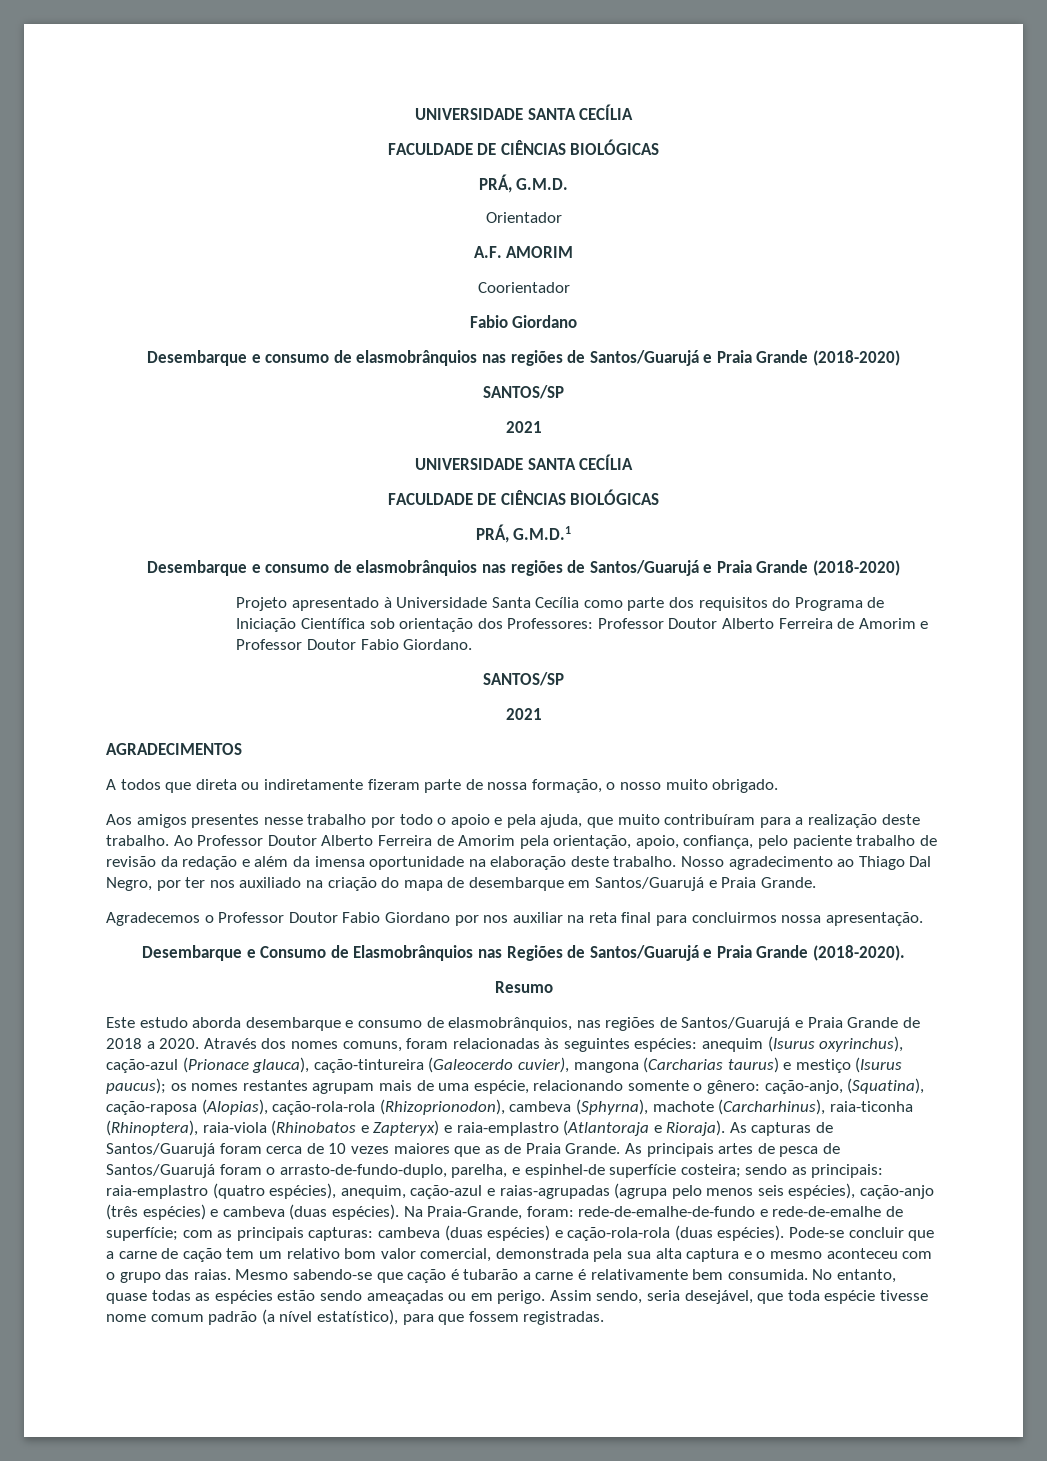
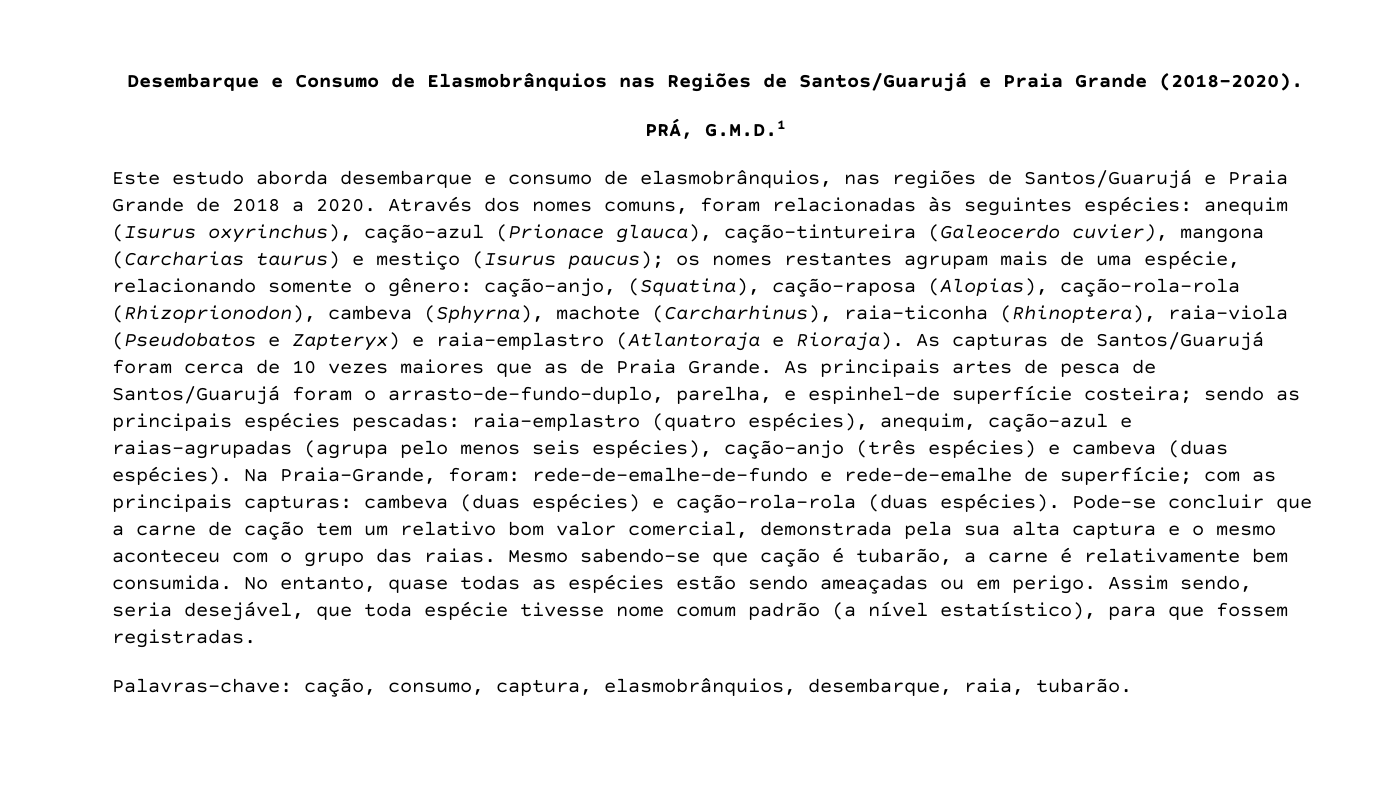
[414,104,634,120] [387,139,660,155] [478,174,569,193] [485,212,562,223] [473,246,574,258] [477,282,570,293] [469,315,578,328] [146,350,901,366] [483,385,564,399] [505,421,542,433] [414,454,634,470] [387,489,660,505] [475,524,572,543] [146,560,901,576] [236,597,885,611] [236,618,929,632] [236,639,473,650] [483,672,564,686] [505,708,542,720] [106,743,242,755] [106,779,779,793] [106,814,920,828] [106,835,937,849] [106,856,932,870] [106,877,816,891] [106,912,923,926] UNIVERSIDADE SANTA CECÍLIA // FACULDADE DE CIÊNCIAS BIOLÓGICAS // PRÁ, G.M.D. // Orientador // A.F. AMORIM // Coorientador // Fabio Giordano // Desembarque e consumo de elasmobrânquios nas regiões de Santos/Guarujá e Praia Grande (2018-2020) // SANTOS/SP // 2021 // UNIVERSIDADE SANTA CECÍLIA // FACULDADE DE CIÊNCIAS BIOLÓGICAS // PRÁ, G.M.D.1 // Desembarque e consumo de elasmobrânquios nas regiões de Santos/Guarujá e Praia Grande (2018-2020) // Projeto apresentado à Universidade Santa Cecília como parte dos requisitos do Programa de Iniciação Científica sob orientação dos Professores: Professor Doutor Alberto Ferreira de Amorim e Professor Doutor Fabio Giordano. // SANTOS/SP // 2021 // AGRADECIMENTOS // A todos que direta ou indiretamente fizeram parte de nossa formação, o nosso muito obrigado. // Aos amigos presentes nesse trabalho por todo o apoio e pela ajuda, que muito contribuíram para a realização deste trabalho. Ao Professor Doutor Alberto Ferreira de Amorim pela orientação, apoio, confiança, pelo paciente trabalho de revisão da redação e além da imensa oportunidade na elaboração deste trabalho. Nosso agradecimento ao Thiago Dal Negro, por ter nos auxiliado na criação do mapa de desembarque em Santos/Guarujá e Praia Grande. // Agradecemos o Professor Doutor Fabio Giordano por nos auxiliar na reta final para concluirmos nossa apresentação. // -> (127, 82) none
[494,981,553,993] Resumo -> [644,118,786,139] PRÁ, G.M.D.1
[271,1120,357,1136] (Rhinobatos -> [112,332,256,350] (Pseudobatos
[811,1164,884,1178] principais: -> [112,412,460,431] principais espécies pescadas:
[463,1269,519,1280] tubarão -> [856,548,952,565] tubarão,
(605, 1318) none -> [112,678,1132,697] // Palavras-chave: cação, consumo, captura, elasmobrânquios, desembarque, raia, tubarão.

